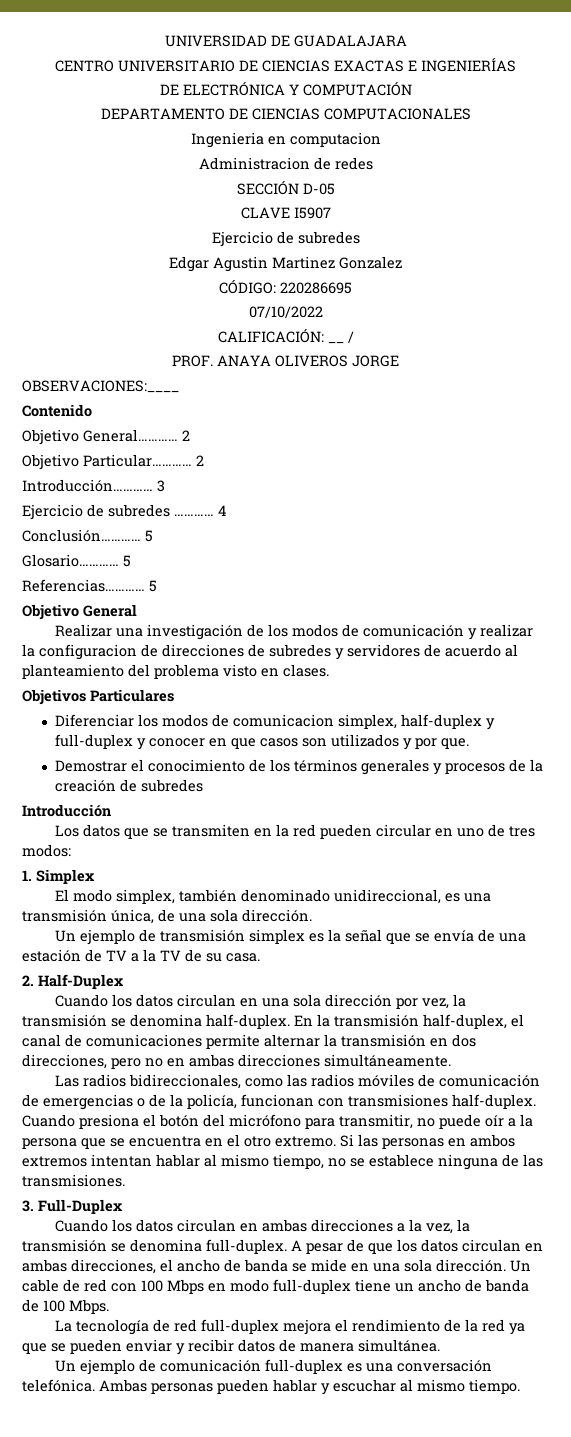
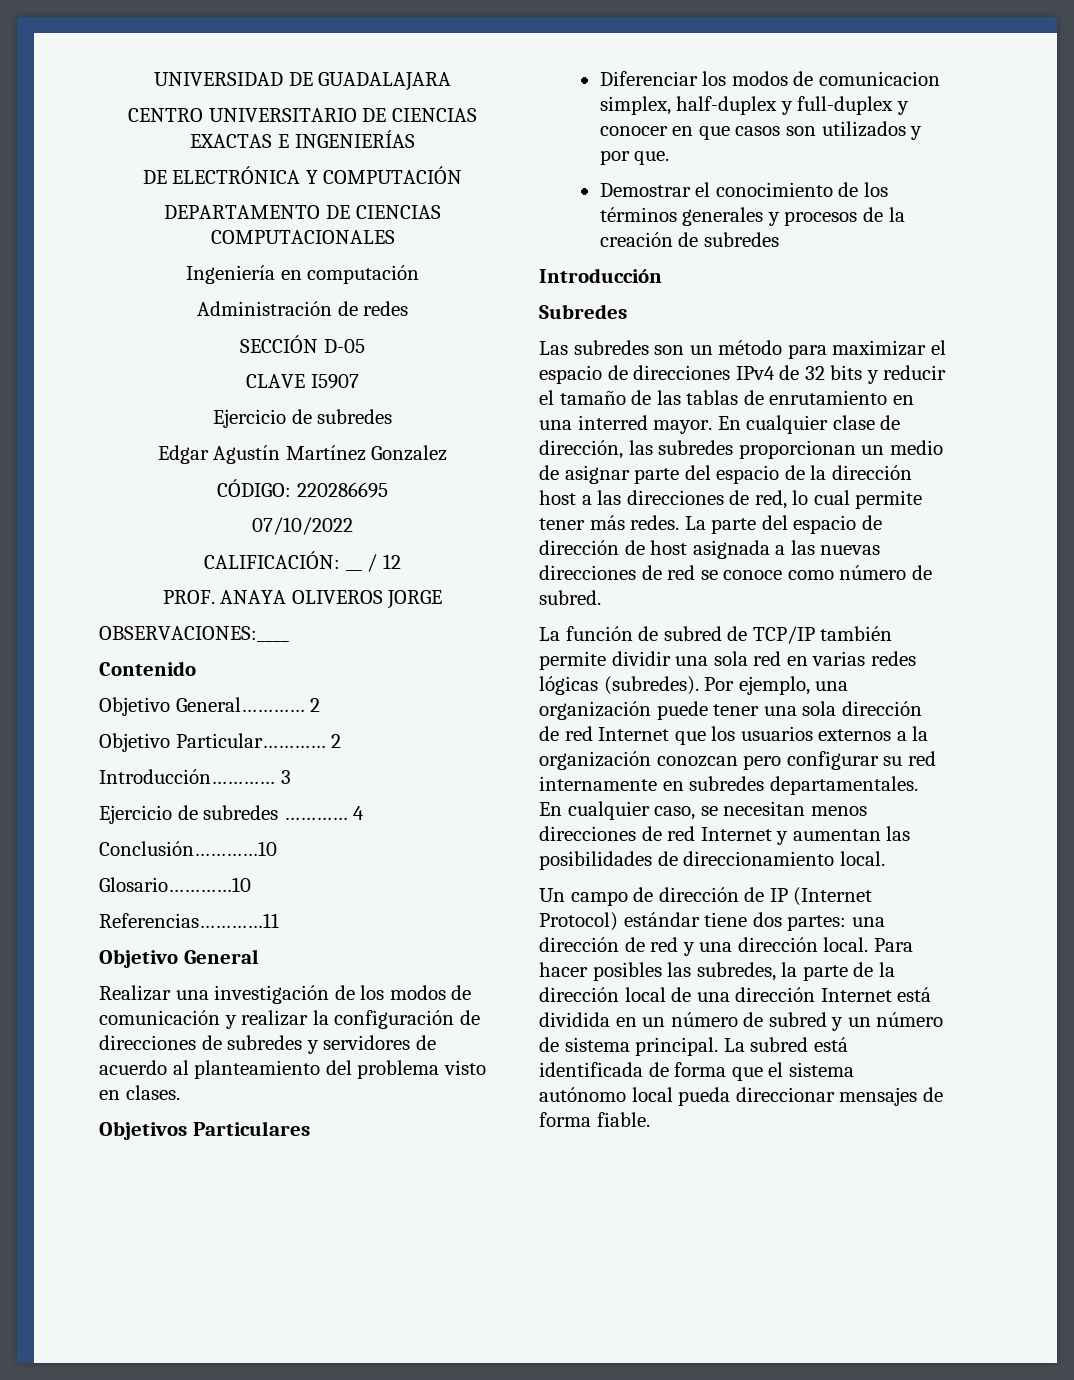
[190,132,381,148] [198,157,310,170] Ingenieria en computacion // Administracion -> [185,265,420,284] [196,301,332,316] Ingeniería en computación // Administración
[213,256,335,272] Agustin Martinez -> [213,445,366,464] Agustín Martínez
(354, 337) none -> [382,554,401,569] 12
[22,529,153,542] [22,554,131,567] [22,579,157,592] Conclusión………… 5 // Glosario………… 5 // Referencias………… 5 -> [99,841,277,856] [99,877,251,892] [99,913,279,928] Conclusión…………10 // Glosario…………10 // Referencias…………11
[39,644,137,660] configuracion -> [334,1010,455,1029] configuración
[54,824,535,839] [22,844,71,857] [22,869,95,884] [54,889,491,904] [22,909,312,924] [54,929,526,945] [22,949,260,962] [22,974,124,989] [54,994,466,1009] [22,1014,524,1029] [22,1034,476,1049] [22,1054,451,1069] [54,1074,540,1089] [22,1094,536,1110] [22,1114,533,1129] [22,1134,515,1149] [22,1154,543,1170] [22,1174,125,1187] [22,1199,123,1214] [54,1219,470,1234] [22,1239,543,1254] [22,1259,531,1274] [22,1279,529,1294] [22,1299,109,1314] [54,1319,525,1335] [22,1339,440,1355] [54,1359,492,1375] [22,1379,520,1395] Los datos que se transmiten en la red pueden circular en uno de tres modos: // 1. Simplex // El modo simplex, también denominado unidireccional, es una transmisión única, de una sola dirección. // Un ejemplo de transmisión simplex es la señal que se envía de una estación de TV a la TV de su casa. // 2. Half-Duplex // Cuando los datos circulan en una sola dirección por vez, la transmisión se denomina half-duplex. En la transmisión half-duplex, el canal de comunicaciones permite alternar la transmisión en dos direcciones, pero no en ambas direcciones simultáneamente. // Las radios bidireccionales, como las radios móviles de comunicación de emergencias o de la policía, funcionan con transmisiones half-duplex. Cuando presiona el botón del micrófono para transmitir, no puede oír a la persona que se encuentra en el otro extremo. Si las personas en ambos extremos intentan hablar al mismo tiempo, no se establece ninguna de las transmisiones. // 3. Full-Duplex // Cuando los datos circulan en ambas direcciones a la vez, la transmisión se denomina full-duplex. A pesar de que los datos circulan en ambas direcciones, el ancho de banda se mide en una sola dirección. Un cable de red con 100 Mbps en modo full-duplex tiene un ancho de banda de 100 Mbps. // La tecnología de red full-duplex mejora el rendimiento de la red ya que se pueden enviar y recibir datos de manera simultánea. // Un ejemplo de comunicación full-duplex es una conversación telefónica. Ambas personas pueden hablar y escuchar al mismo tiempo. -> [539,304,627,319] [539,340,946,359] [539,365,947,384] [539,390,914,405] [539,415,901,434] [539,440,943,459] [539,465,912,484] [539,490,923,509] [539,515,882,534] [539,540,881,559] [539,565,932,580] [539,590,601,605] [539,626,893,644] [539,651,916,670] [539,676,849,695] [539,701,922,720] [539,726,929,745] [539,751,936,770] [539,776,918,795] [539,801,867,820] [539,826,911,845] [539,851,885,870] [539,887,873,906] [539,912,885,931] [539,937,913,956] [539,962,895,981] [539,987,932,1002] [539,1012,944,1031] [539,1037,848,1056] [539,1062,854,1081] [539,1087,943,1106] [539,1112,650,1127] Subredes // Las subredes son un método para maximizar el espacio de direcciones IPv4 de 32 bits y reducir el tamaño de las tablas de enrutamiento en una interred mayor. En cualquier clase de dirección, las subredes proporcionan un medio de asignar parte del espacio de la dirección host a las direcciones de red, lo cual permite tener más redes. La parte del espacio de dirección de host asignada a las nuevas direcciones de red se conoce como número de subred. // La función de subred de TCP/IP también permite dividir una sola red en varias redes lógicas (subredes). Por ejemplo, una organización puede tener una sola dirección de red Internet que los usuarios externos a la organización conozcan pero configurar su red internamente en subredes departamentales. En cualquier caso, se necesitan menos direcciones de red Internet y aumentan las posibilidades de direccionamiento local. // Un campo de dirección de IP (Internet Protocol) estándar tiene dos partes: una dirección de red y una dirección local. Para hacer posibles las subredes, la parte de la dirección local de una dirección Internet está dividida en un número de subred y un número de sistema principal. La subred está identificada de forma que el sistema autónomo local pueda direccionar mensajes de forma fiable.

